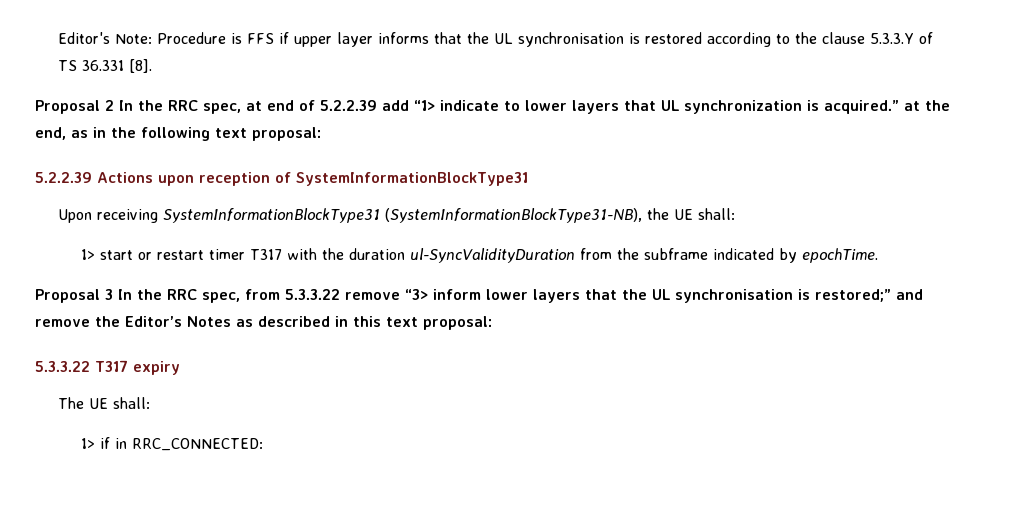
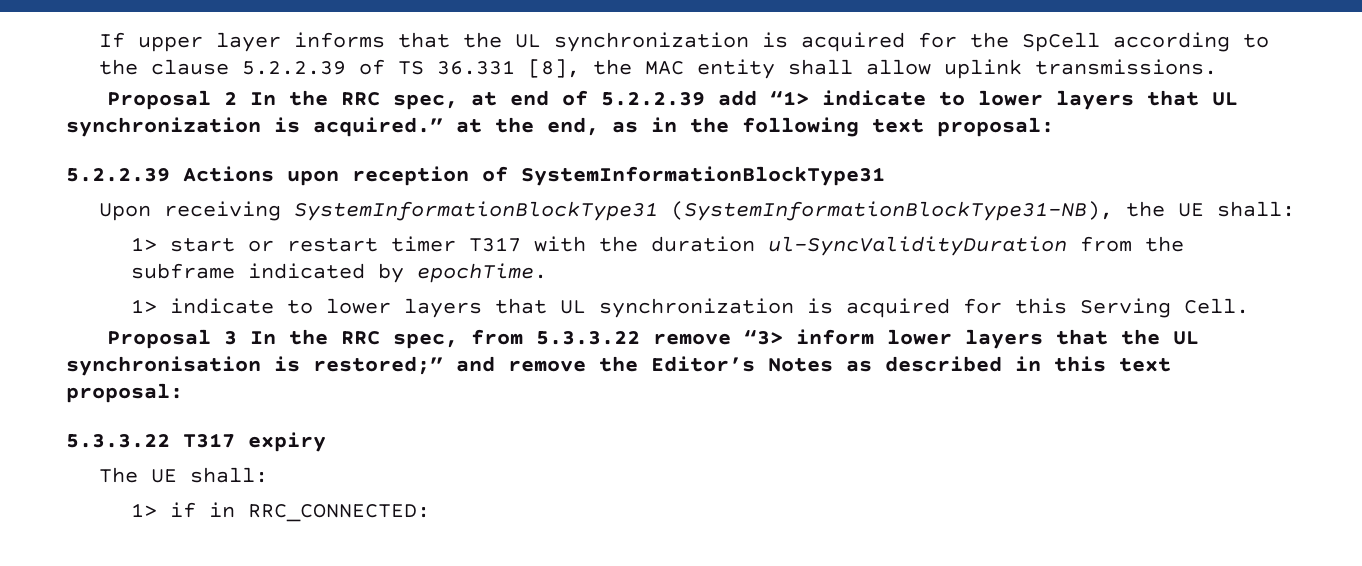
[57,32,289,44] Editor's Note: Procedure is FFS if -> [98,32,125,48] If
[517,32,702,47] synchronisation is restored -> [553,32,1100,52] synchronization is acquired for the SpCell
[869,33,914,44] 5.3.3.Y -> [241,61,346,75] 5.2.2.39
[128,59,152,73] [8]. -> [527,59,1217,79] [8], the MAC entity shall allow uplink transmissions.
(878, 255) none -> [131,298,1250,318] // 1> indicate to lower layers that UL synchronization is acquired for this Serving Cell.

